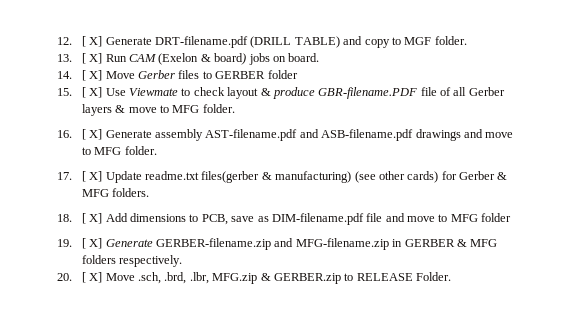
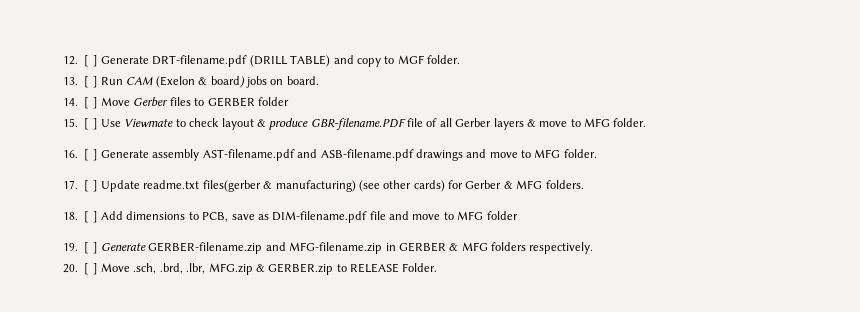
[89,36,103,47] X] -> [92,55,98,67] ]
[89,53,103,64] X] -> [92,76,98,88] ]
[89,70,103,81] X] -> [92,97,98,109] ]
[89,87,103,98] X] -> [92,118,98,130] ]
[89,129,103,140] X] -> [92,149,98,161] ]
[89,171,103,182] X] -> [92,180,98,192] ]
[89,213,103,224] X] -> [92,211,98,223] ]
[89,238,103,249] X] -> [92,242,98,254] ]
[89,272,103,283] X] -> [92,263,98,275] ]

